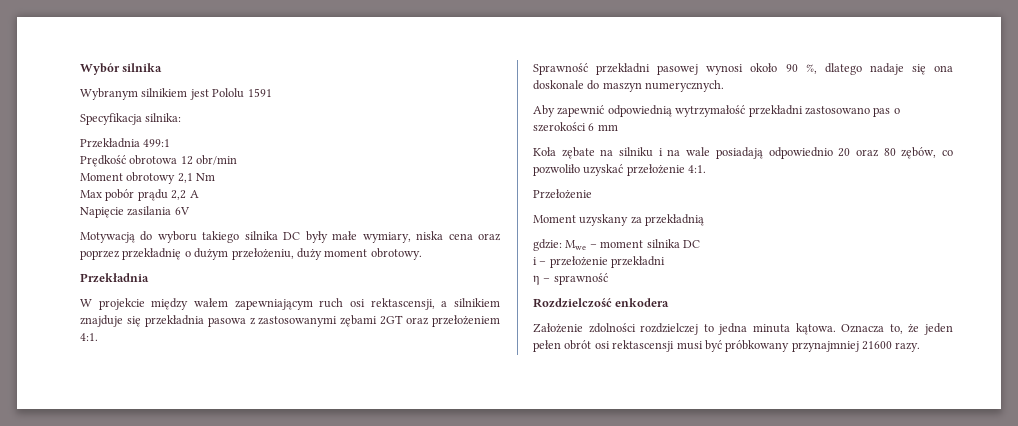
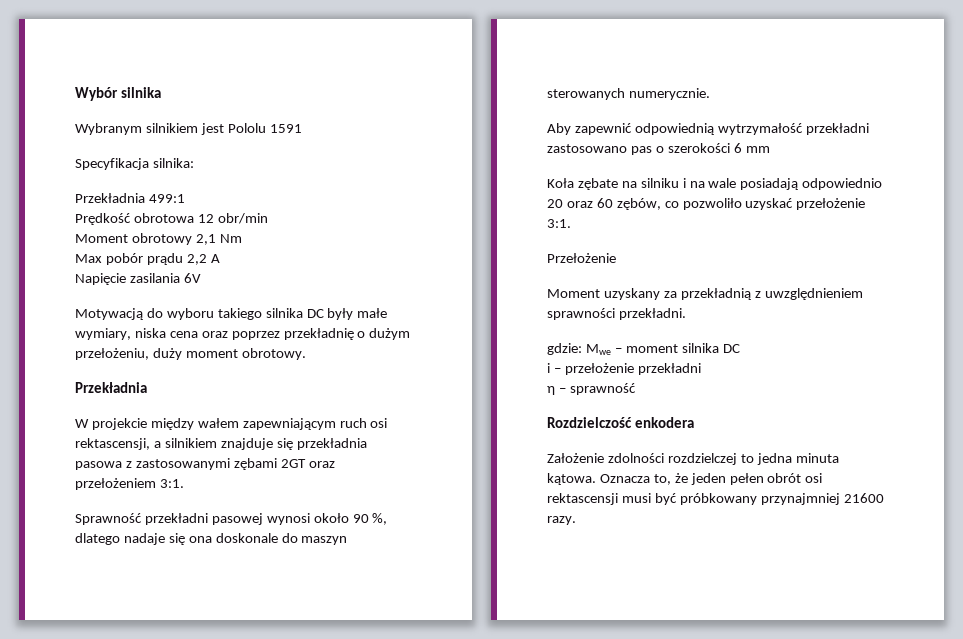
[80,333,98,341] 4:1. -> [159,479,184,488] 3:1.
[645,80,725,92] numerycznych. -> [547,88,710,100] sterowanych numerycznie.
[883,148,896,156] 80 -> [596,198,613,208] 60
[688,165,707,173] 4:1. -> [547,219,571,228] 3:1.
(705, 220) none -> [754,288,863,300] [547,308,686,320] z uwzględnieniem sprawności przekładni.

